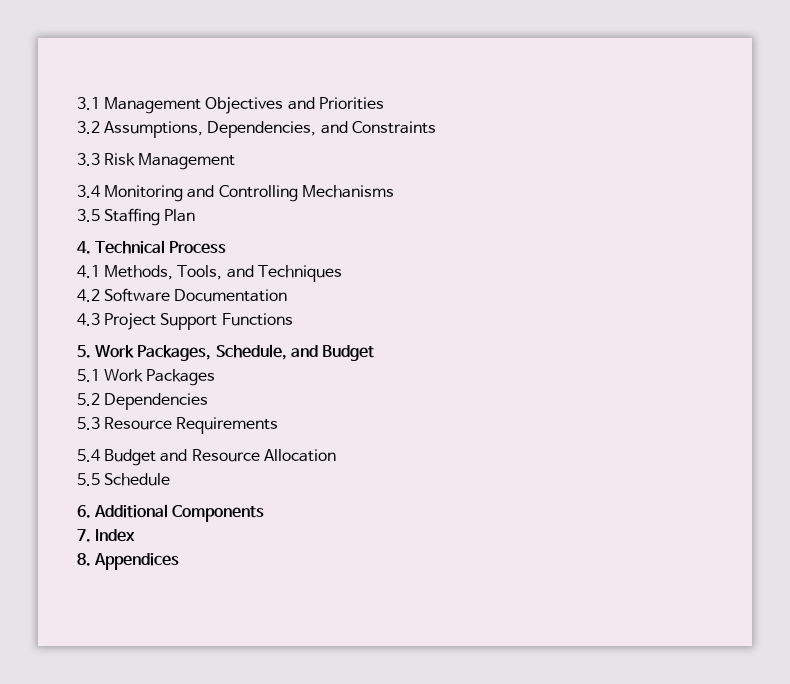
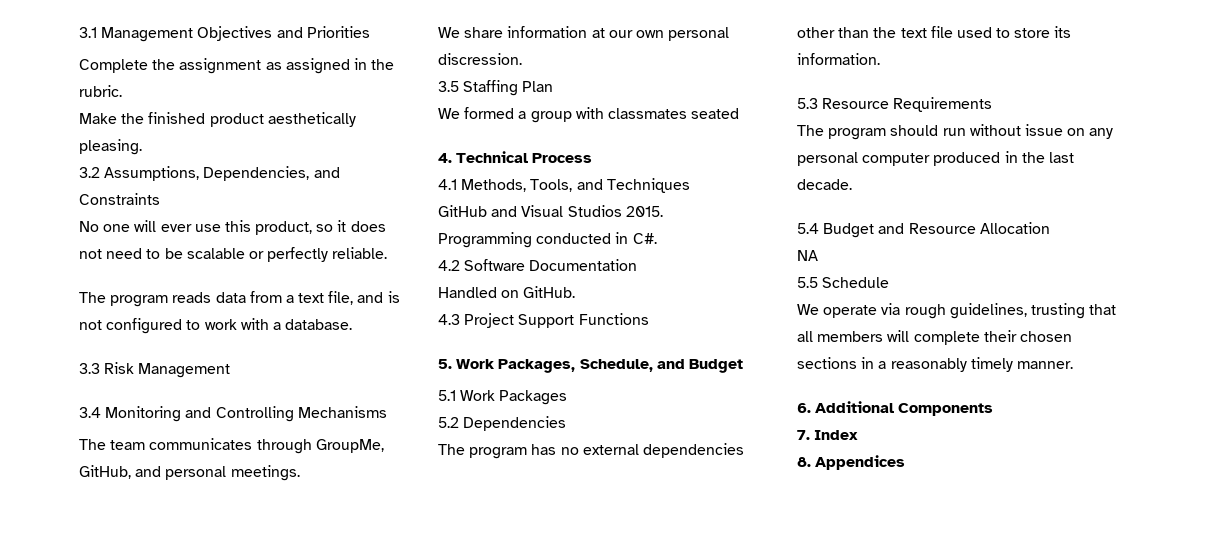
(384, 103) none -> [79,58,395,74] [79,85,122,97] [79,112,356,127] [79,139,142,155] // Complete the assignment as assigned in the rubric. // Make the finished product aesthetically pleasing.
(436, 127) none -> [79,220,386,235] [79,247,388,262] [79,291,400,307] [79,318,353,334] // No one will ever use this product, so it does not need to be scalable or perfectly reliable. // The program reads data from a text file, and is not configured to work with a database.
[77,208,196,226] 3.5 Staffing Plan -> [79,438,384,454] [79,465,300,481] [438,26,730,41] [438,53,522,65] [438,80,554,96] [438,107,740,123] The team communicates through GroupMe, GitHub, and personal meetings. // We share information at our own personal discression. // 3.5 Staffing Plan // We formed a group with classmates seated
(342, 273) none -> [438,205,663,217] [438,232,657,248] // GitHub and Visual Studios 2015. // Programming conducted in C#.
(288, 295) none -> [438,286,576,298] // Handled on GitHub.
[77,417,279,434] 5.3 Resource Requirements -> [438,443,744,459] [797,26,1072,38] [797,53,880,65] [797,97,993,112] [797,124,1114,140] [797,151,1074,166] [797,179,852,190] The program has no external dependencies other than the text file used to store its information. // 5.3 Resource Requirements // The program should run without issue on any personal computer produced in the last decade.
(336, 455) none -> [797,250,818,261] // NA
(171, 479) none -> [797,303,1117,319] [797,330,1072,345] [797,357,1073,372] // We operate via rough guidelines, trusting that all members will complete their chosen sections in a reasonably timely manner.

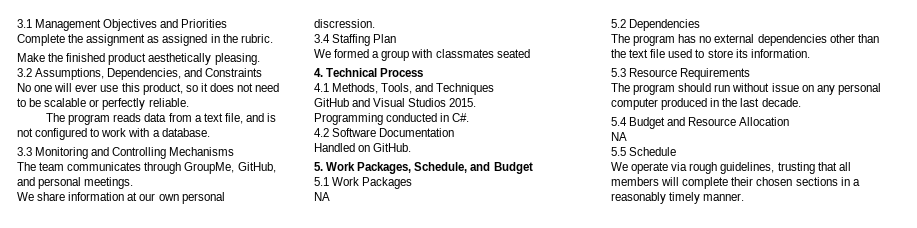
[104,362,231,378] [79,407,101,418] Risk Management // 3.4 -> (32, 151) none
[438,81,459,92] 3.5 -> [314,34,330,43] 3.4
[438,313,649,328] // 4.3 Project Support Functions -> (412, 147) none
(568, 397) none -> [314,192,330,201] // NA
[797,401,994,416] [797,430,859,440] [797,455,906,470] // 6. Additional Components // 7. Index // 8. Appendices -> (745, 197) none

